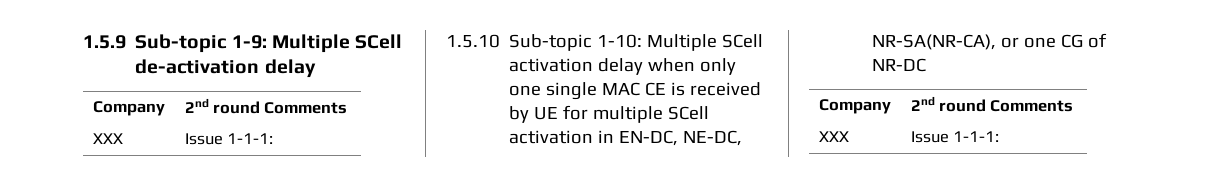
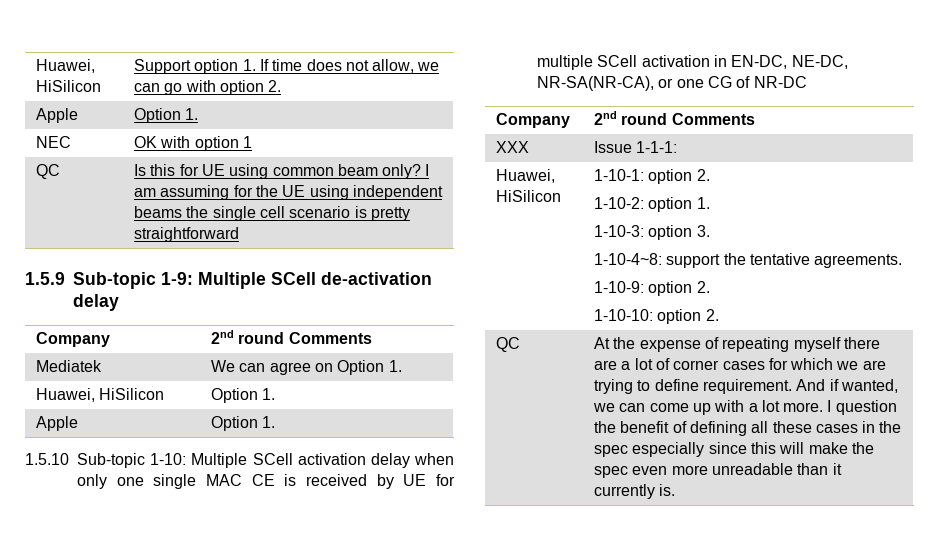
(83, 42) none -> [35,59,95,73] [35,80,101,92] [133,59,440,74] [133,80,282,95] [35,108,78,123] [133,108,199,123] [35,136,71,148] [133,136,252,151] [35,164,60,179] [133,164,430,179] [133,185,443,200] [133,206,410,221] [133,227,239,242] Huawei, HiSilicon | Support option 1. If time does not allow, we can go with option 2. // Apple | Option 1. // NEC | OK with option 1 // QC | Is this for UE using common beam only? I am assuming for the UE using independent beams the single cell scenario is pretty straightforward //
[92,133,123,144] [184,133,273,145] XXX | Issue 1-1-1: -> [35,360,102,372] [210,360,402,375] [35,388,165,402] [210,388,276,403] [35,416,78,431] [210,416,276,431] Mediatek | We can agree on Option 1. // Huawei, HiSilicon | Option 1. // Apple | Option 1.
(999, 136) none -> [495,169,555,183] [495,190,561,202] [593,169,710,184] [593,197,710,212] [593,225,710,240] [593,253,903,268] [593,281,710,296] [593,309,719,324] [495,337,520,352] [593,337,880,352] [593,358,886,370] [593,379,898,394] [592,400,897,415] [593,421,902,436] [593,442,874,457] [593,463,842,478] [593,484,676,499] // Huawei, HiSilicon | 1-10-1: option 2. // 1-10-2: option 1. // 1-10-3: option 3. // 1-10-4~8: support the tentative agreements. // 1-10-9: option 2. // 1-10-10: option 2. // QC | At the expense of repeating myself there are a lot of corner cases for which we are trying to define requirement. And if wanted, we can come up with a lot more. I question the benefit of defining all these cases in the spec especially since this will make the spec even more unreadable than it currently is.

